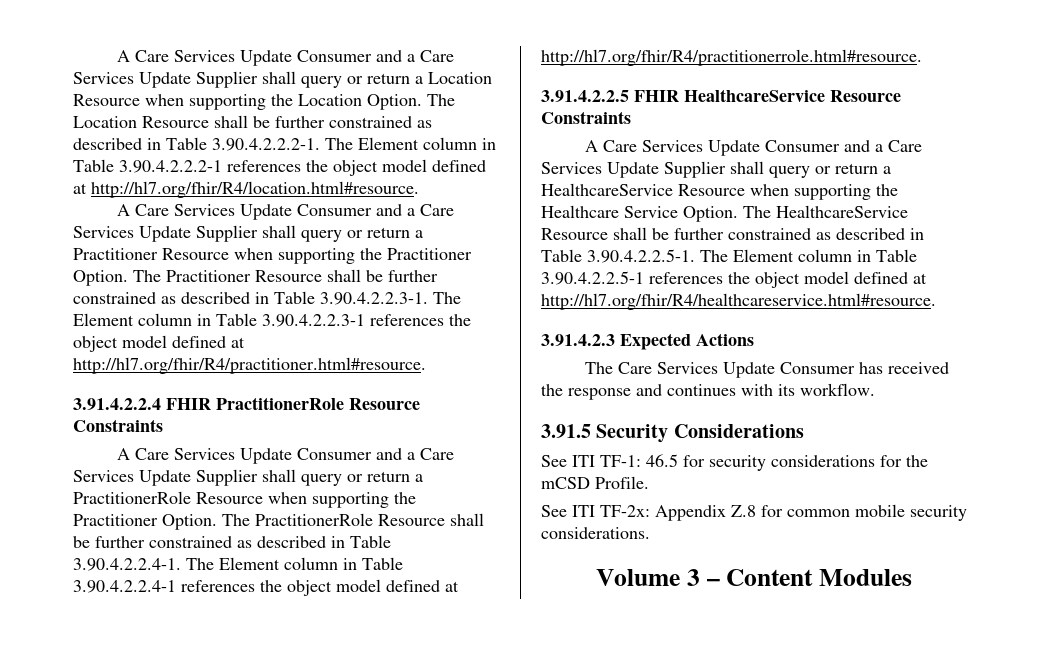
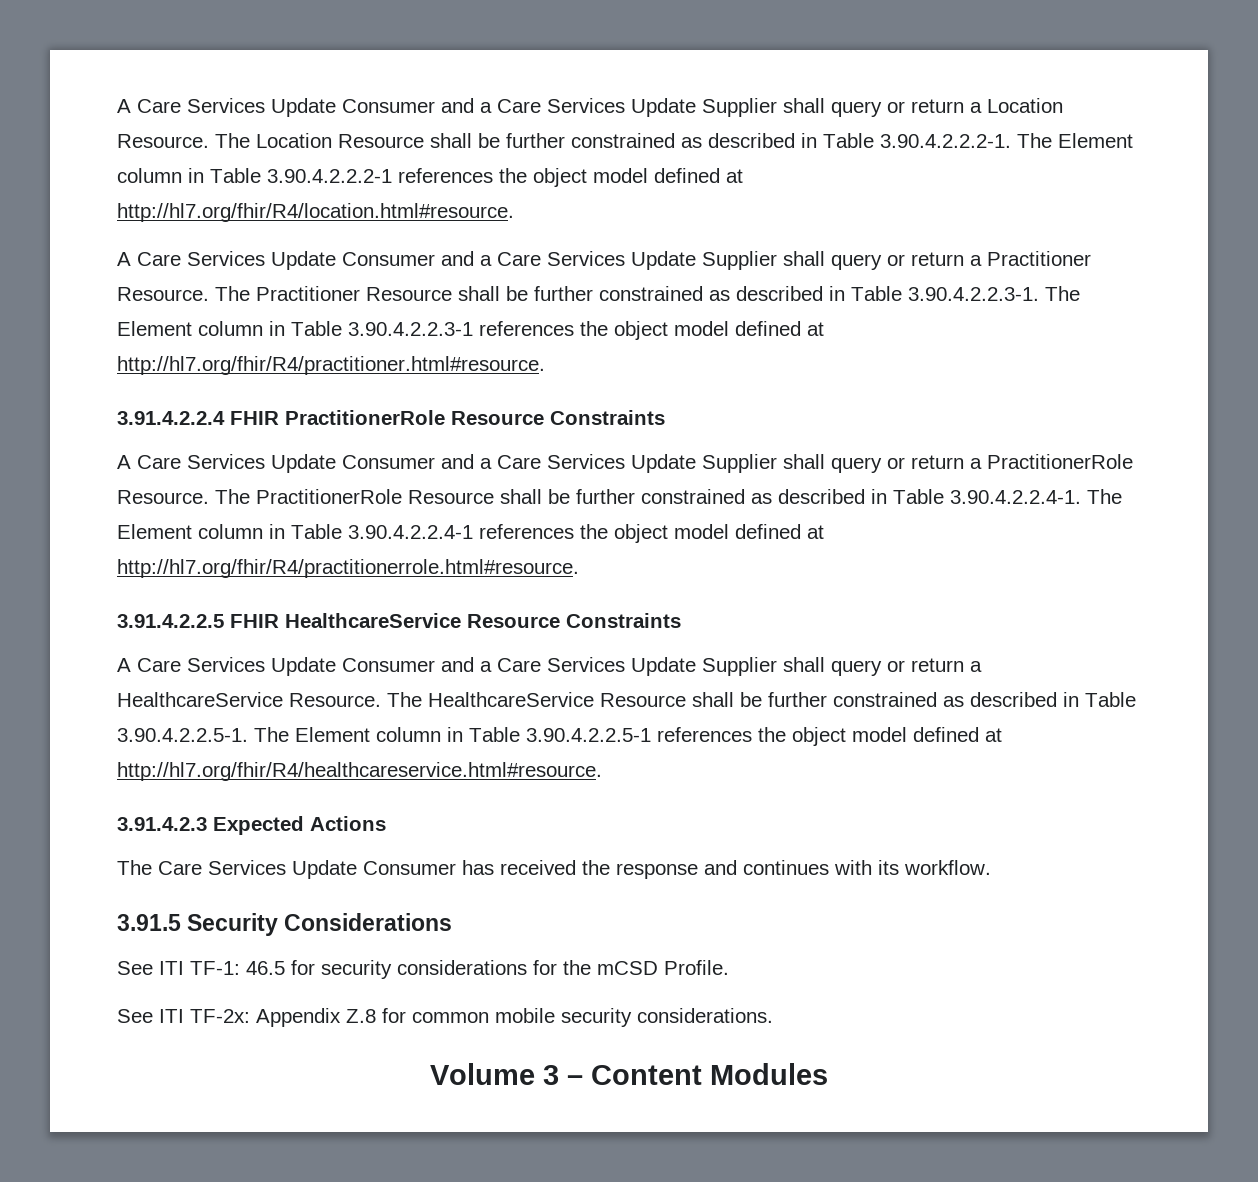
[73,94,422,110] Resource when supporting the Location Option. -> [117,134,209,148] Resource.
[162,248,472,264] [73,270,128,286] Resource when supporting the Practitioner Option. -> [117,287,209,301] Resource.
[196,492,416,508] [73,514,217,530] Resource when supporting the Practitioner Option. -> [117,490,209,504] Resource.
[678,184,898,200] [541,205,738,222] Resource when supporting the Healthcare Service Option. -> [289,693,381,707] Resource.

